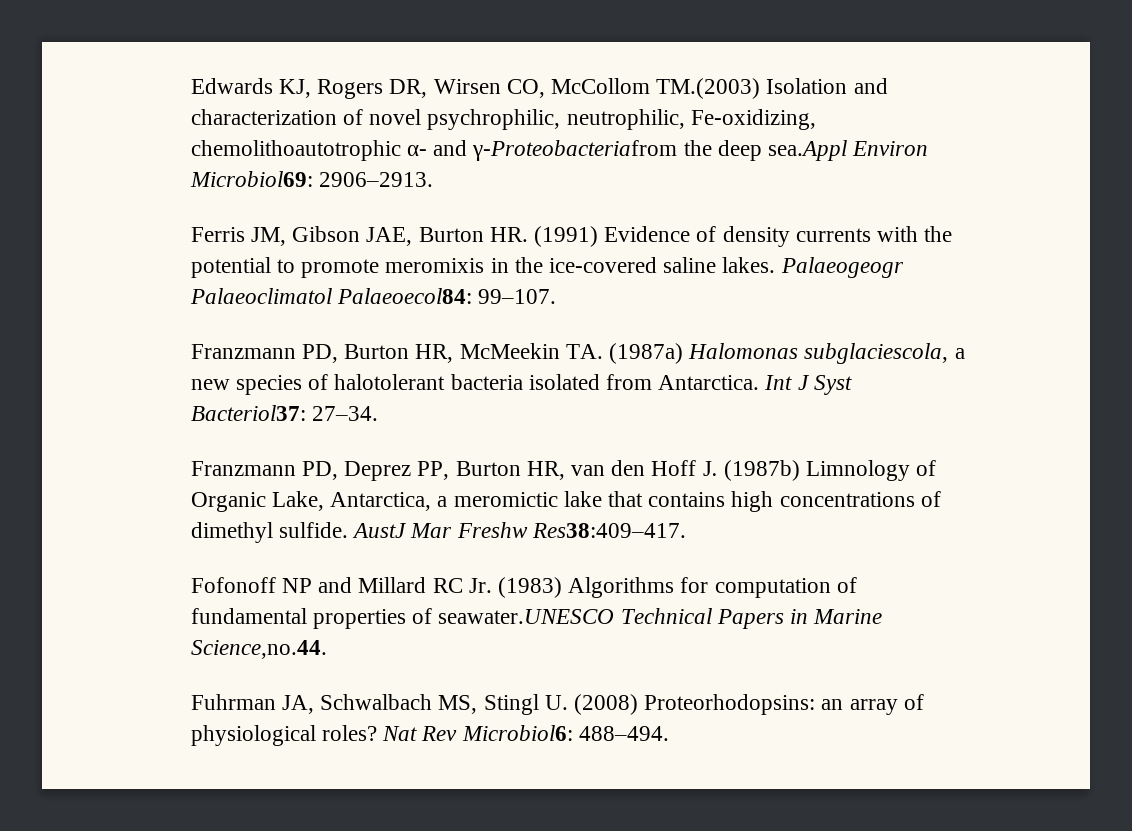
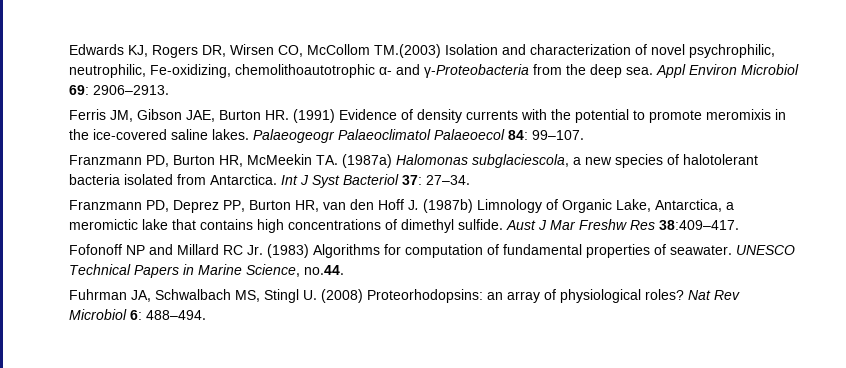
[472,140,929,161] [189,171,313,187] γ-Proteobacteriafrom the deep sea.Appl Environ Microbiol69: -> [423,64,799,78] [68,85,89,95] γ-Proteobacteria from the deep sea. Appl Environ Microbiol 69:
[336,288,472,304] Palaeoecol84: -> [433,129,528,140] Palaeoecol 84:
[190,405,306,421] Bacteriol37: -> [342,174,422,185] Bacteriol 37:
[352,522,686,538] AustJ Mar Freshw Res38:409–417. -> [505,219,739,230] Aust J Mar Freshw Res 38:409–417.
[438,609,615,624] seawater.UNESCO -> [669,245,795,255] seawater. UNESCO
[190,640,327,659] Science,no.44. -> [245,264,344,277] Science, no.44.
[461,725,573,741] Microbiol6: -> [68,309,142,320] Microbiol 6:

